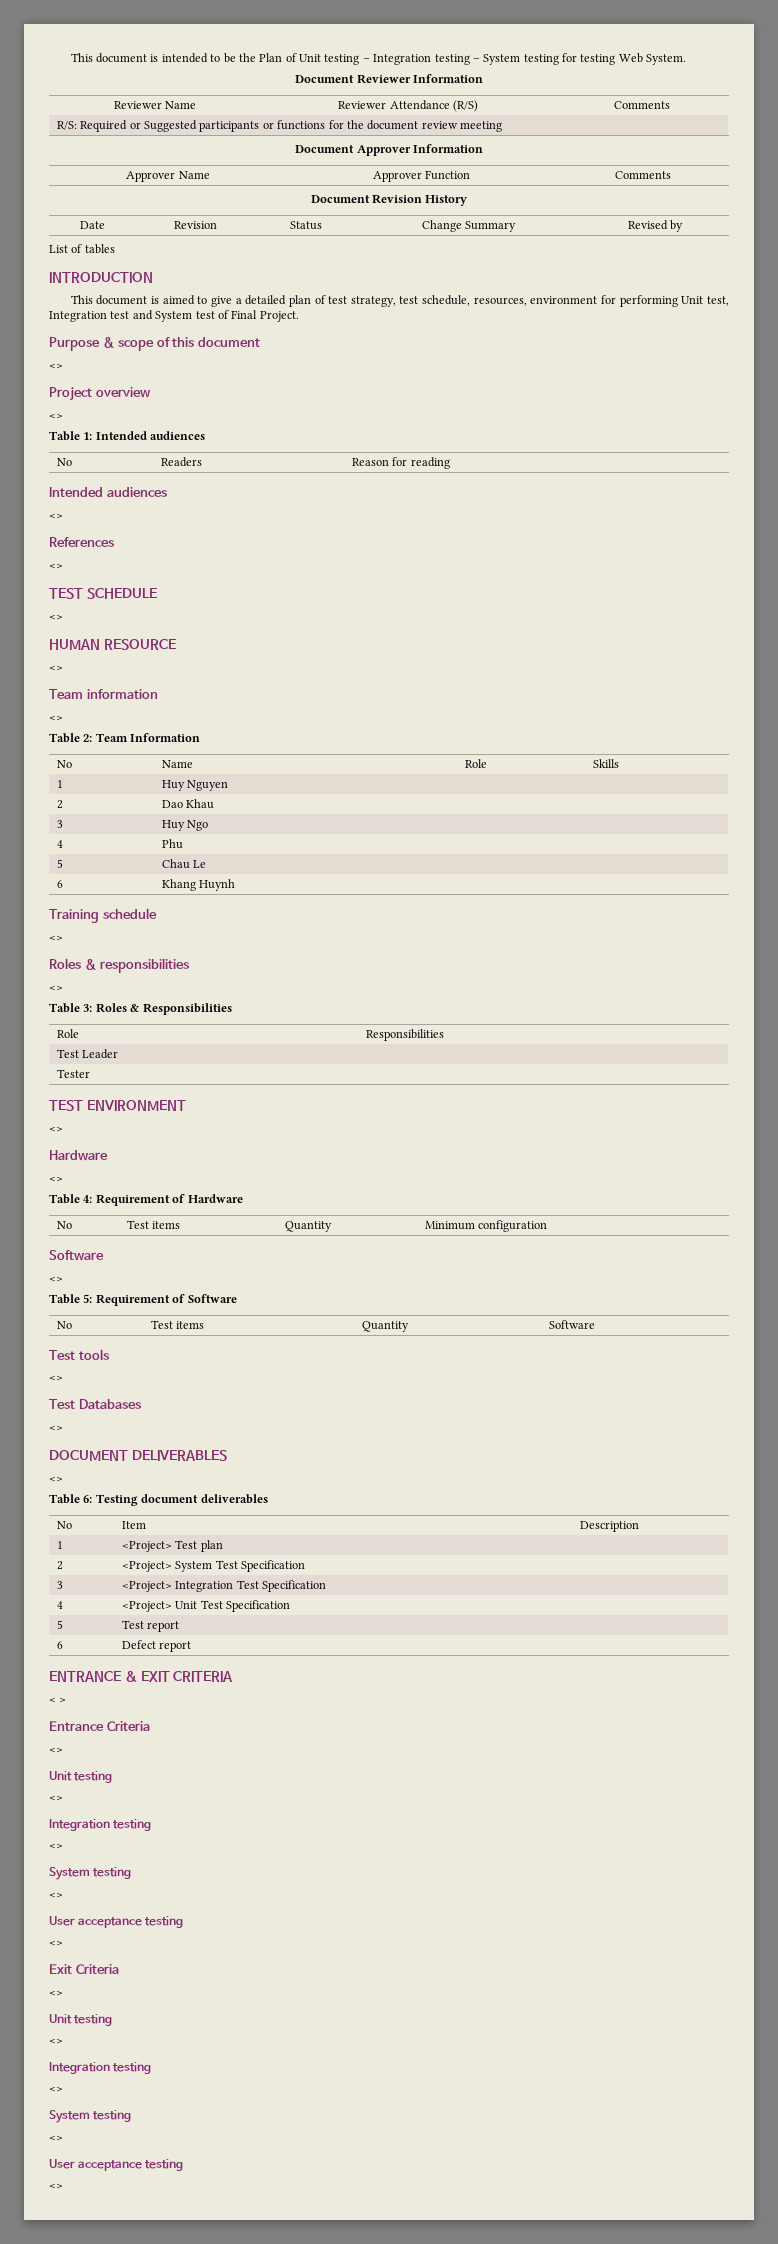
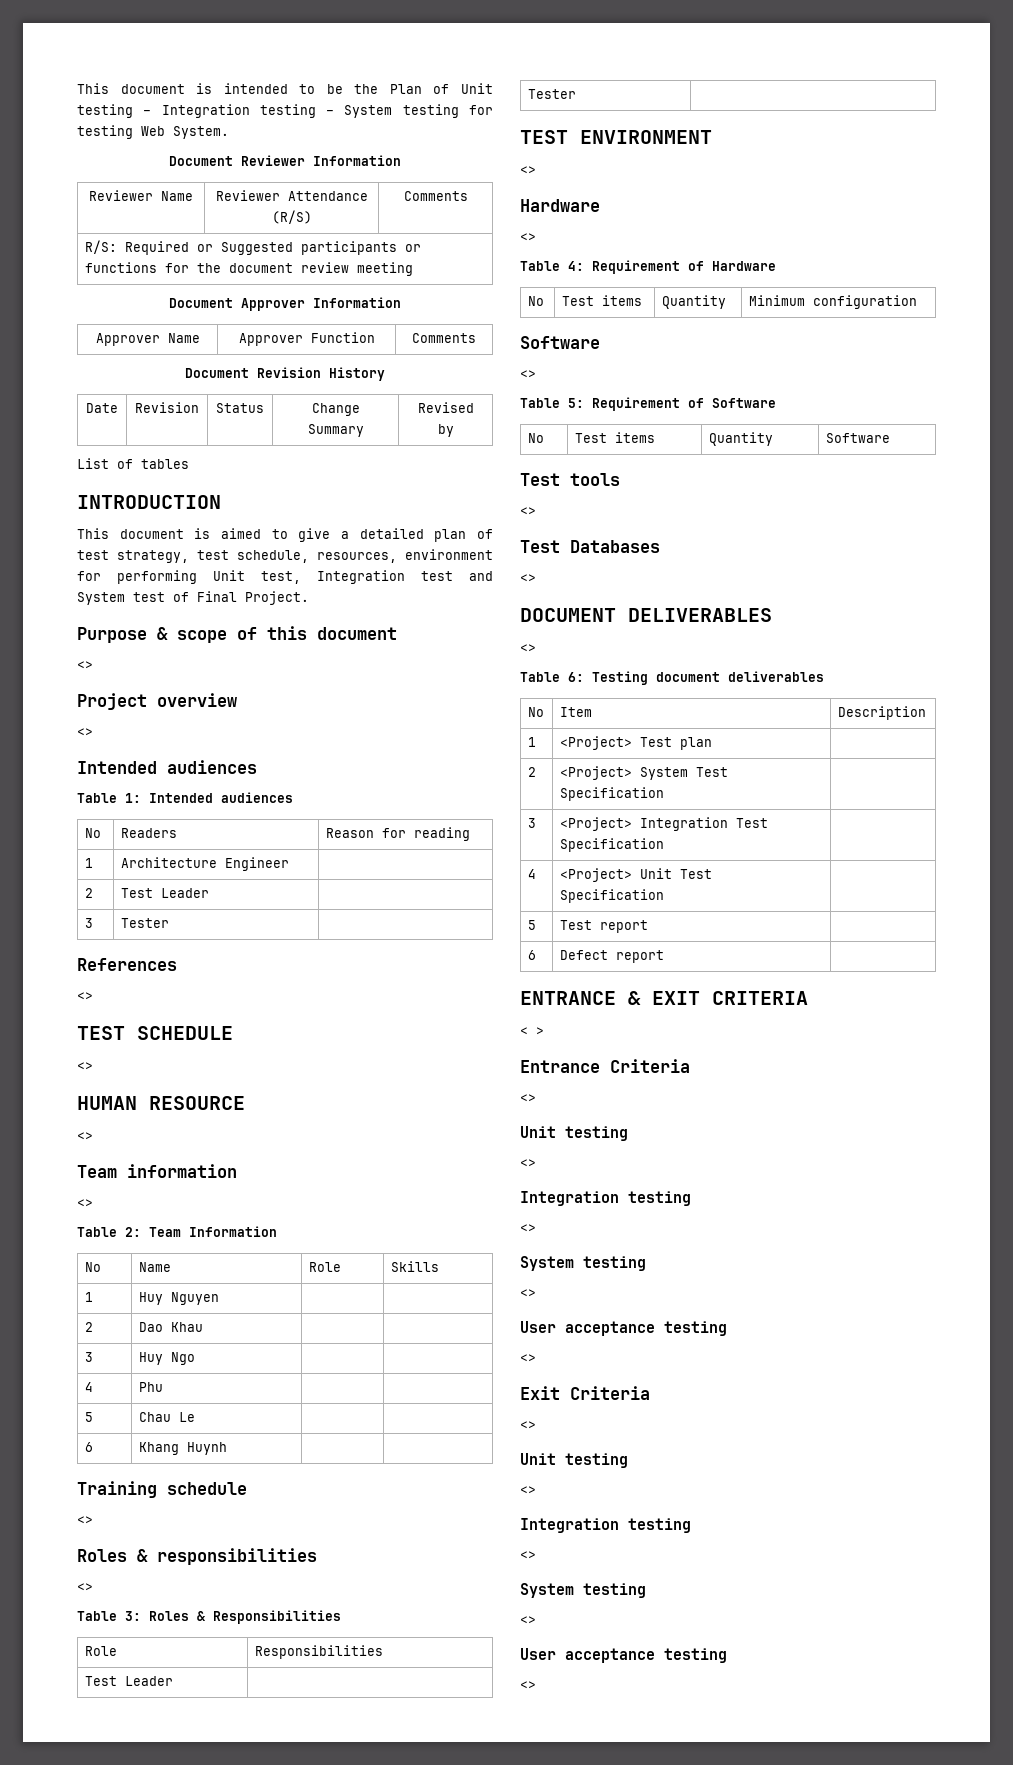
(63, 416) none -> [77,760,257,774] // Intended audiences
[49,487,167,497] [49,514,63,519] // Intended audiences // <> -> [84,858,93,868] [120,857,289,871] [84,888,93,898] [120,888,209,898] [84,918,93,928] [120,918,169,928] // 1 | Architecture Engineer | // 2 | Test Leader | // 3 | Tester |

